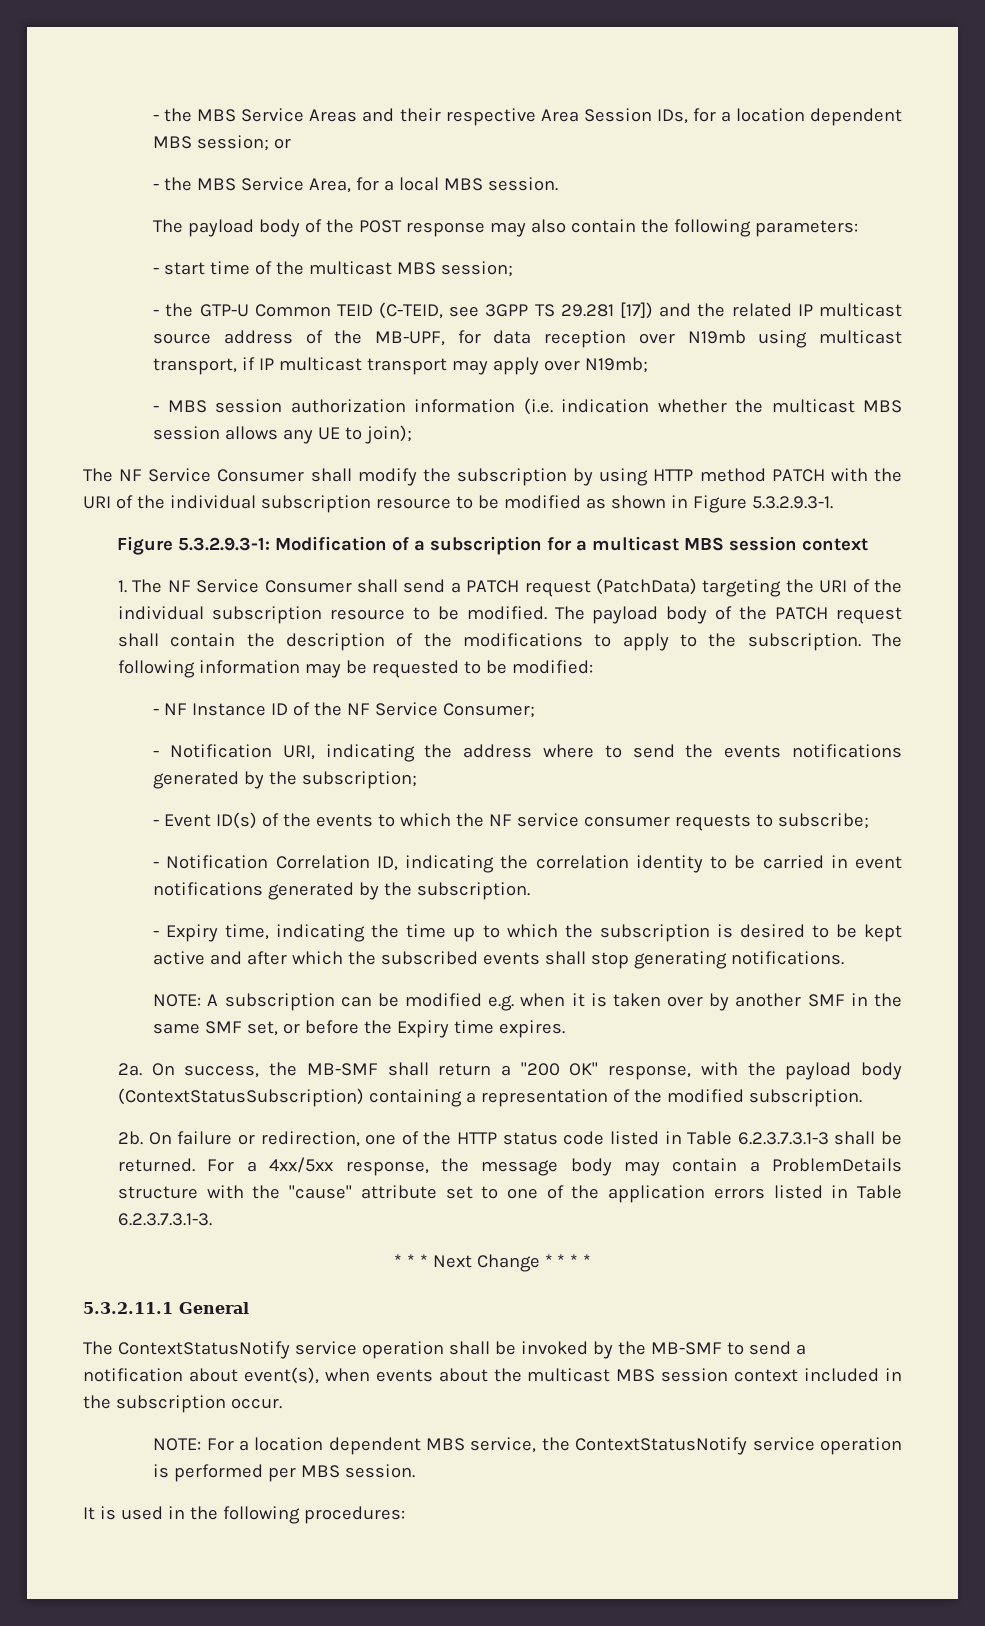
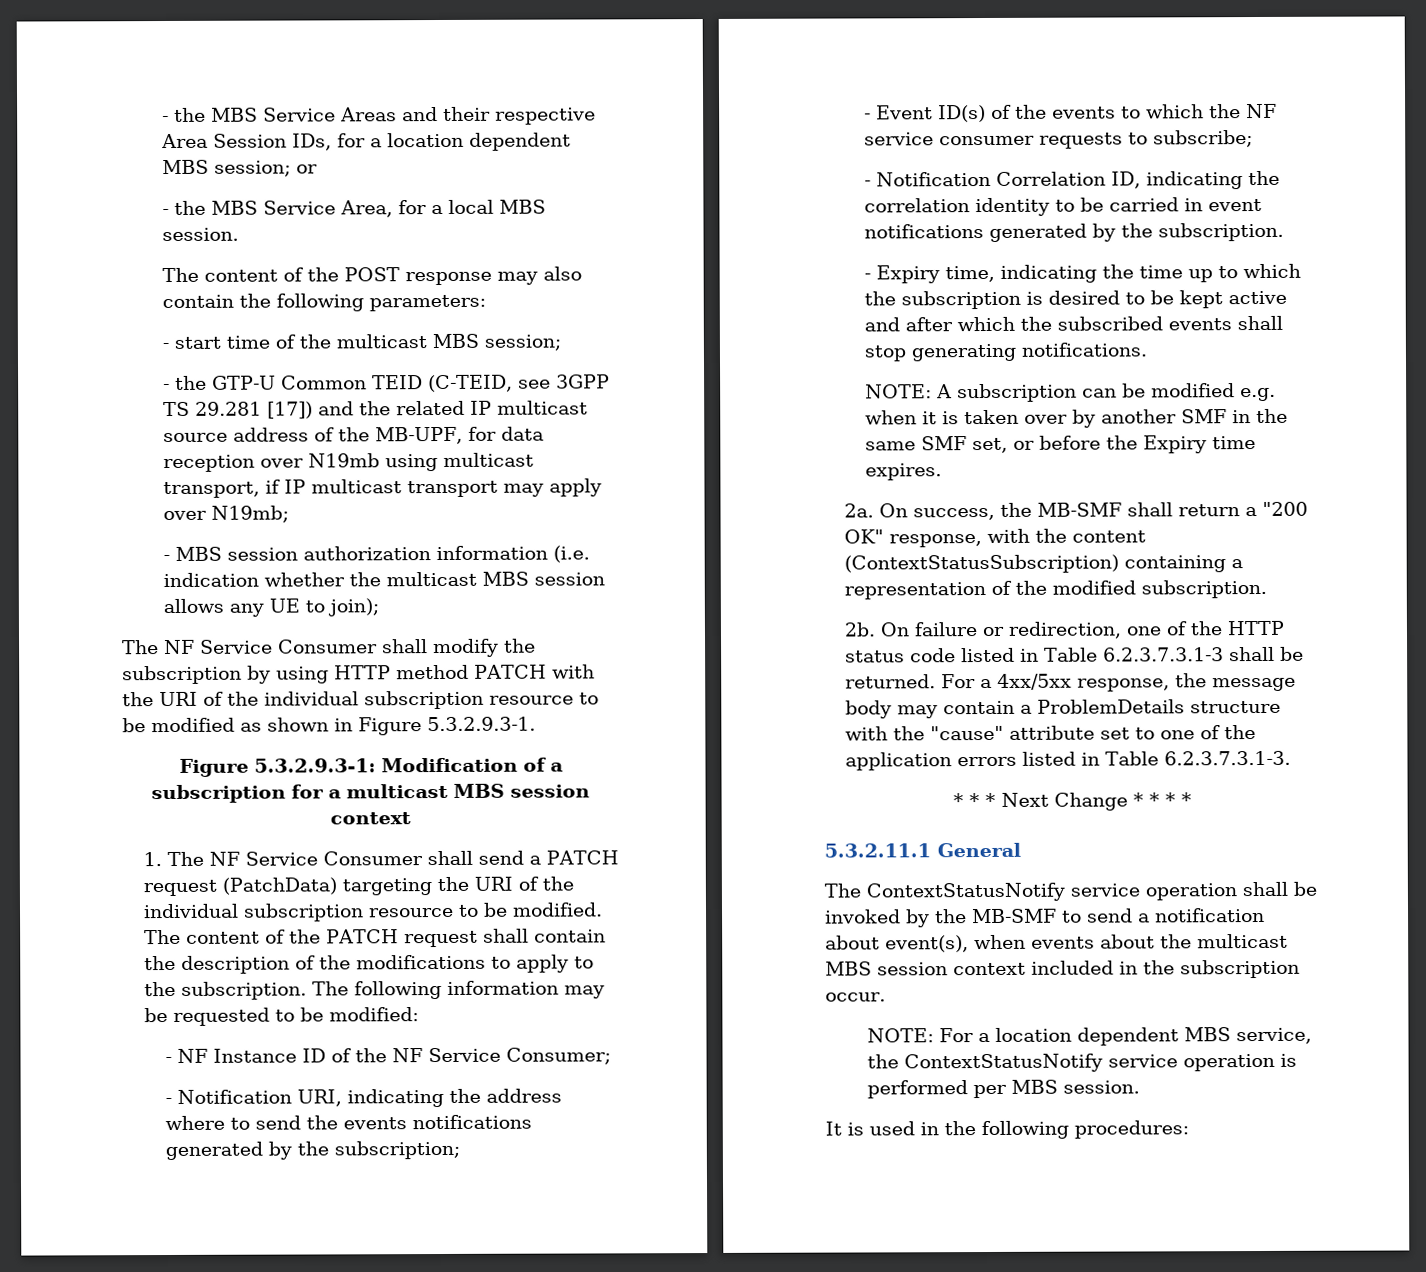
[188,219,301,237] payload body -> [203,269,278,282] content
[592,606,708,624] payload body -> [185,931,260,944] content
[785,1062,902,1080] payload body -> [1071,530,1146,543] content

